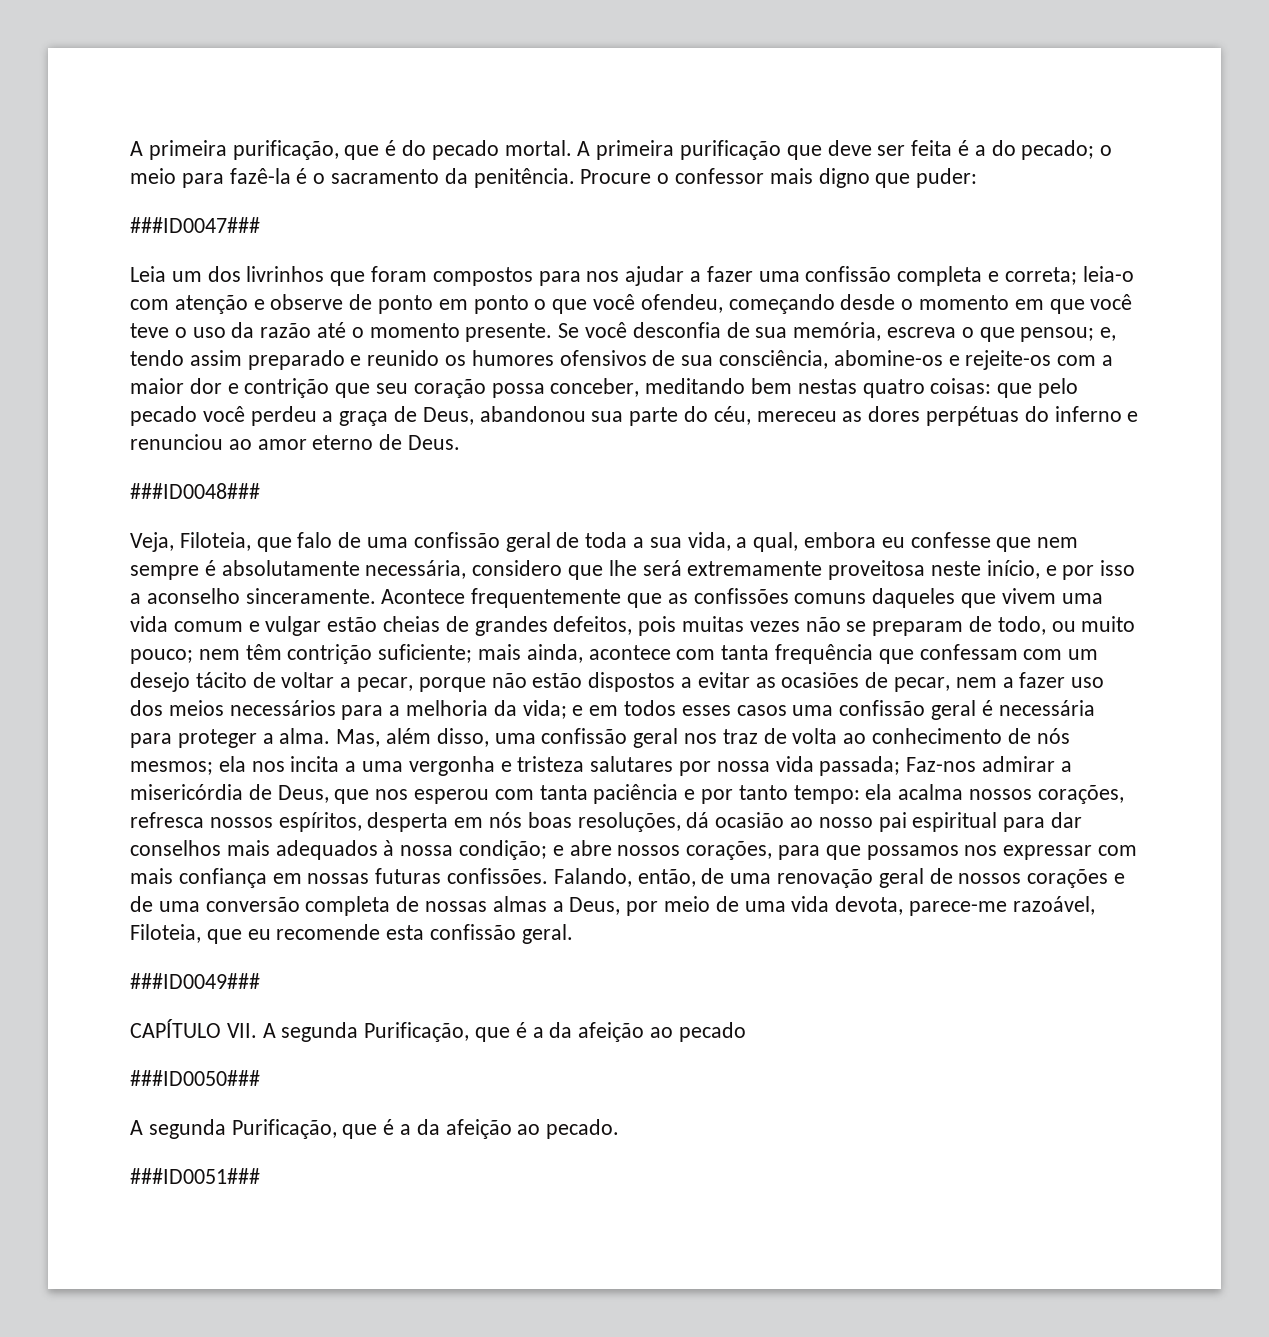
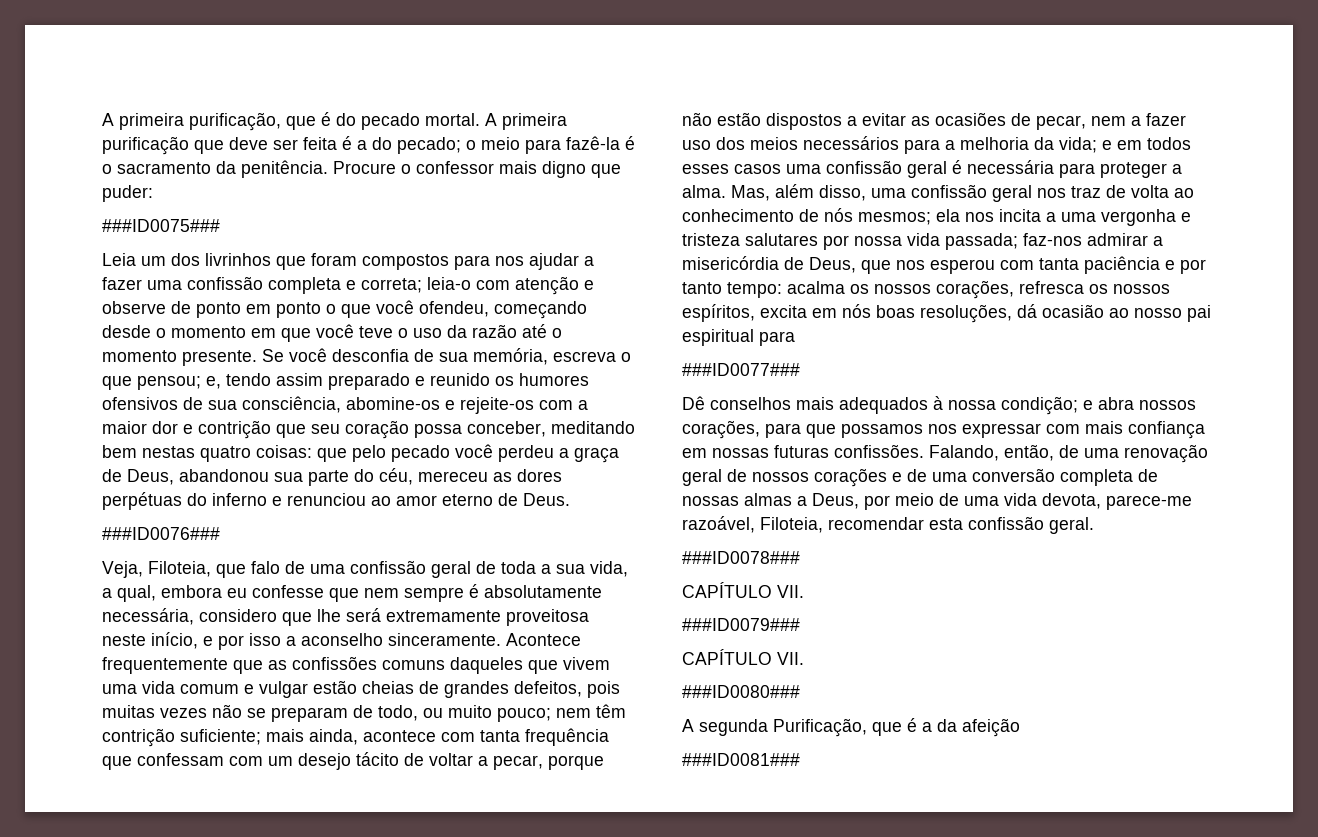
[130,217,260,233] ###ID0047### -> [102,219,220,232] ###ID0075###
[130,483,260,499] ###ID0048### -> [102,527,220,540] ###ID0076###
[906,757,977,772] Faz-nos -> [1023,233,1082,246] faz-nos
[865,784,964,800] ela acalma -> [787,281,869,294] acalma os
(204, 820) none -> [1089,284,1108,294] os
[367,812,449,832] desperta -> [760,305,807,318] excita
[1051,812,1083,828] dar -> [682,363,800,376] [682,396,705,410] // ###ID0077### // Dê
[569,840,612,856] abre -> [1098,397,1134,410] abra
[206,924,381,944] que eu recomende -> [828,517,924,530] recomendar
[130,973,260,989] [130,1019,746,1042] [130,1070,260,1086] [130,1119,620,1139] [130,1168,260,1184] ###ID0049### // CAPÍTULO VII. A segunda Purificação, que é a da afeição ao pecado // ###ID0050### // A segunda Purificação, que é a da afeição ao pecado. // ###ID0051### -> [682,551,800,564] [682,582,804,598] [682,618,800,631] [682,649,804,665] [682,685,800,698] [682,718,1020,737] [682,753,800,766] ###ID0078### // CAPÍTULO VII. // ###ID0079### // CAPÍTULO VII. // ###ID0080### // A segunda Purificação, que é a da afeição // ###ID0081###

